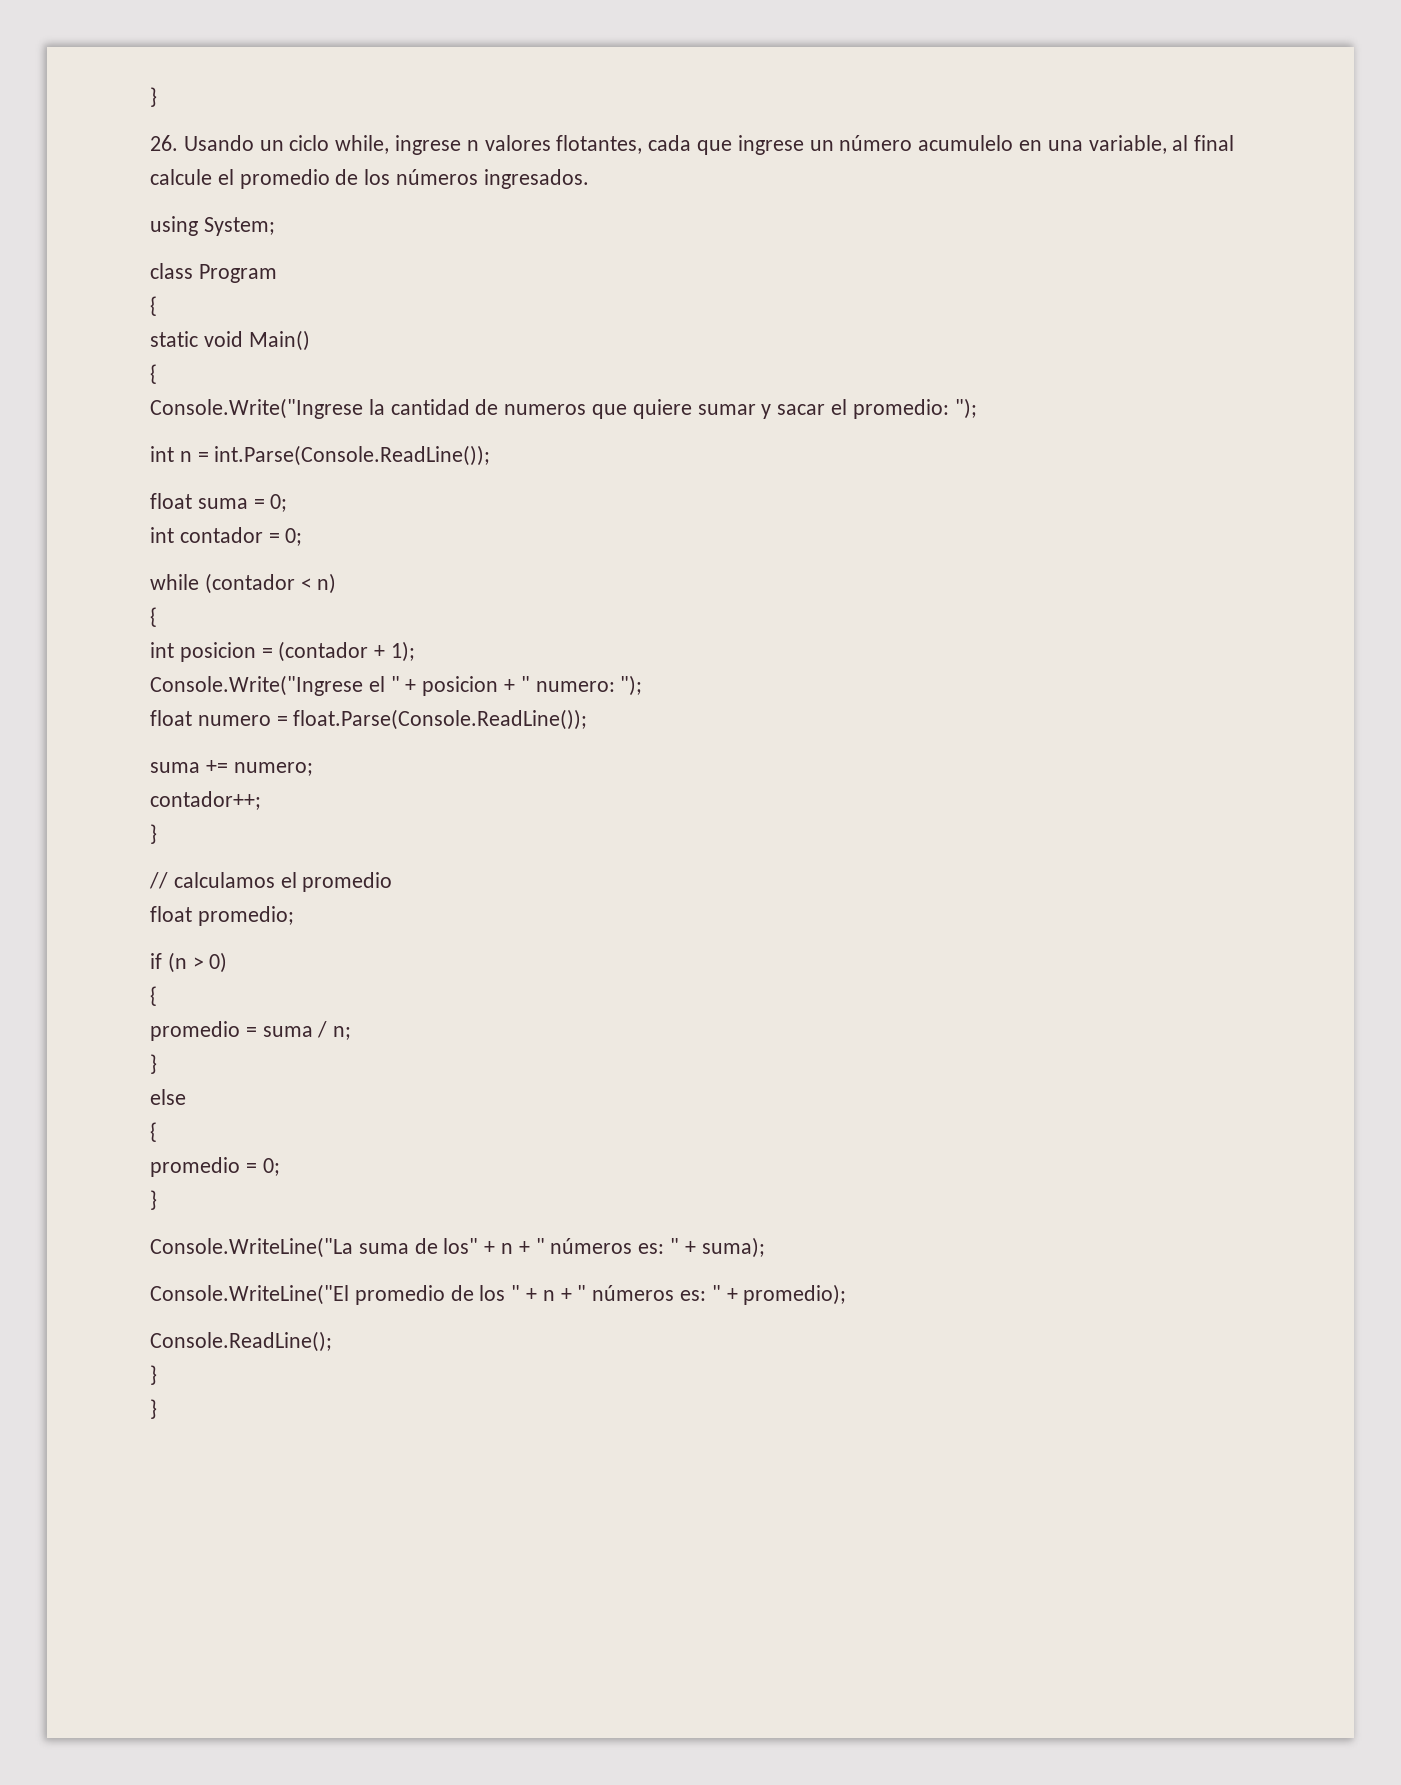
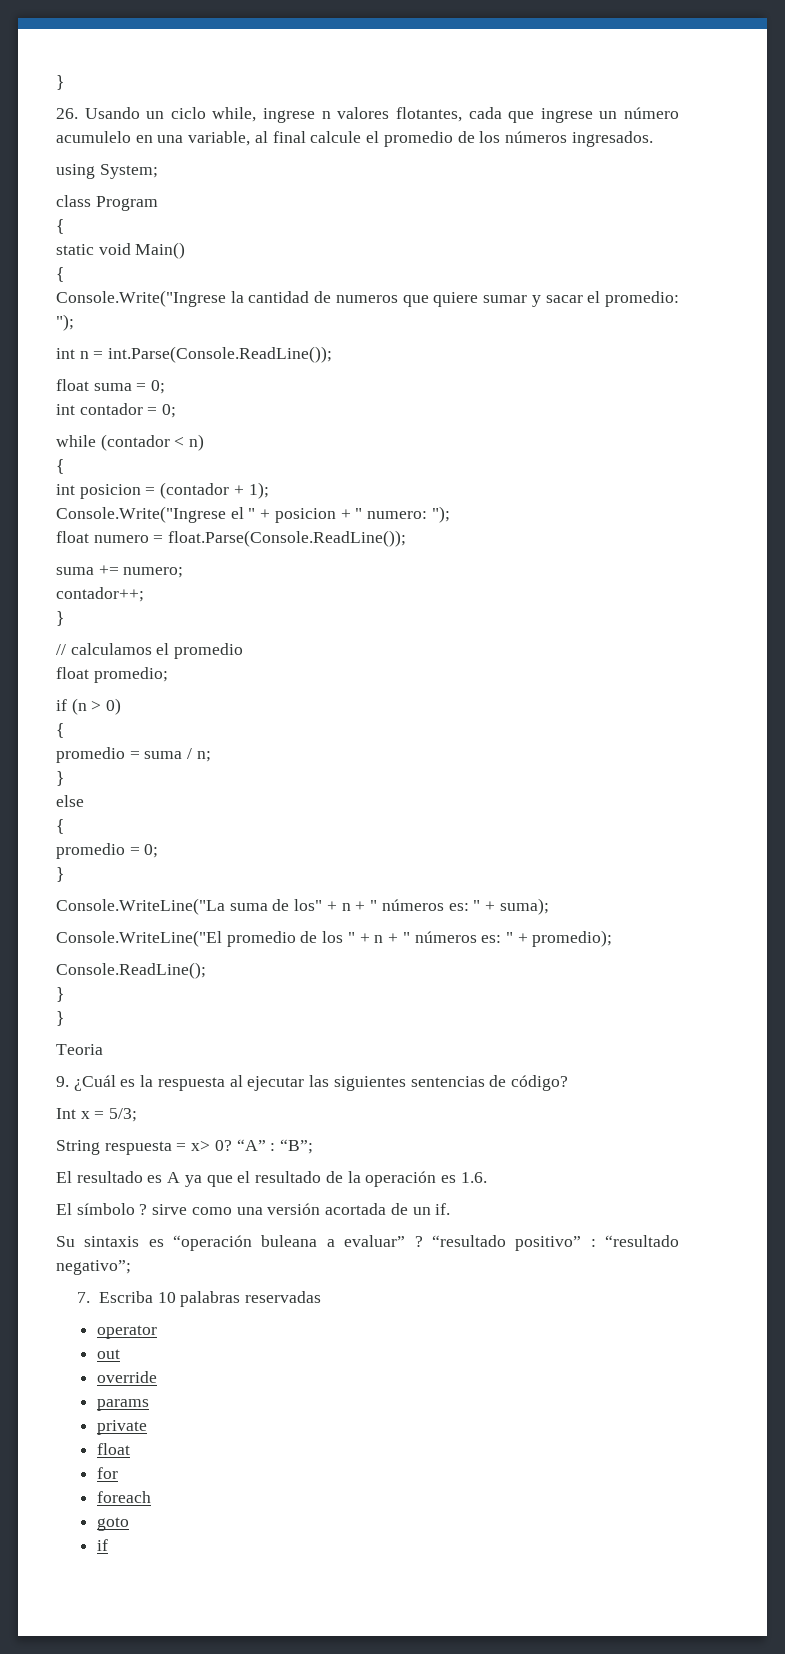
(157, 1409) none -> [56,1044,103,1055] [56,1075,568,1091] [56,1108,138,1122] [56,1139,314,1155] [56,1171,487,1187] [56,1203,451,1215] [56,1235,679,1251] [56,1260,131,1275] [77,1291,322,1307] [96,1325,157,1339] [96,1349,120,1359] [96,1371,157,1383] [96,1399,149,1411] [96,1420,147,1435] [96,1443,130,1455] [96,1467,118,1479] [96,1491,151,1503] [96,1517,129,1531] [96,1539,108,1551] // Teoria // 9. ¿Cuál es la respuesta al ejecutar las siguientes sentencias de código? // Int x = 5/3; // String respuesta = x> 0? “A” : “B”; // El resultado es A ya que el resultado de la operación es 1.6. // El símbolo ? sirve como una versión acortada de un if. // Su sintaxis es “operación buleana a evaluar” ? “resultado positivo” : “resultado negativo”; // 7. Escriba 10 palabras reservadas // operator // out // override // params // private // float // for // foreach // goto // if

